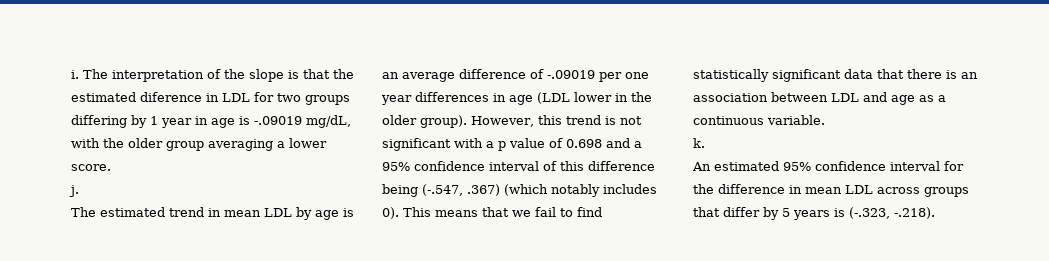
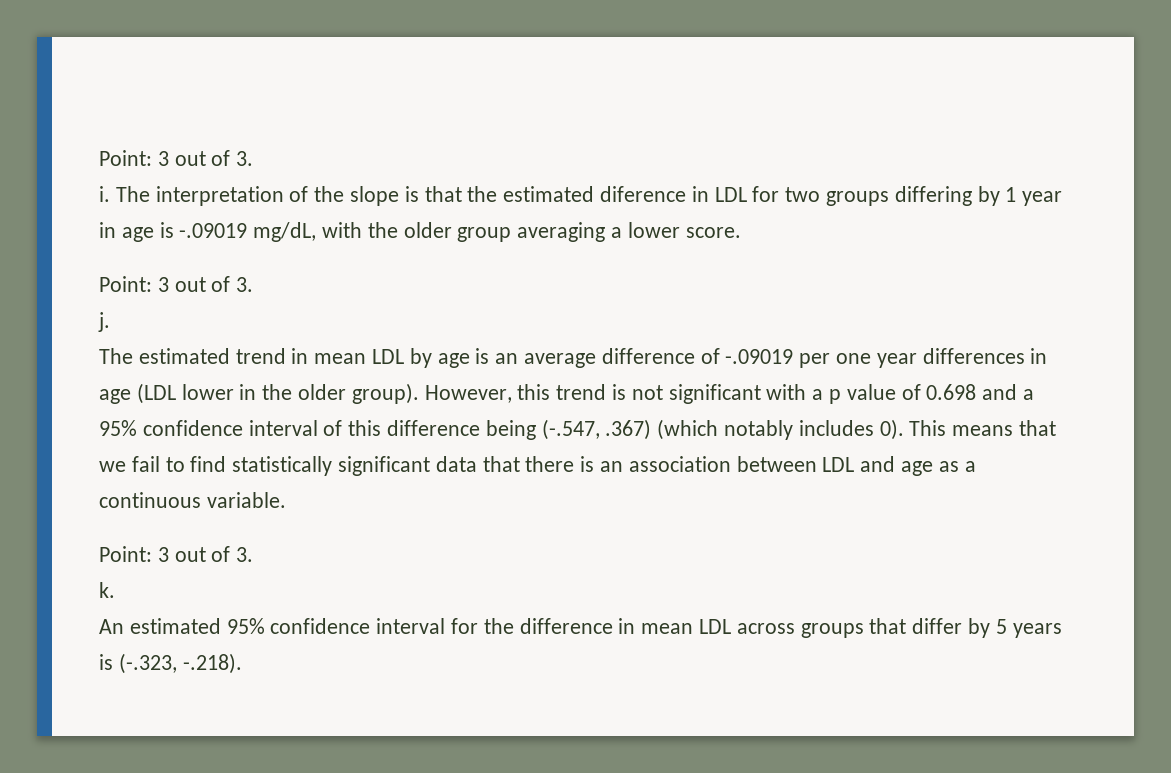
(71, 74) none -> [99,150,254,166] Point: 3 out of 3. //
(111, 167) none -> [99,276,254,292] // Point: 3 out of 3.
(825, 120) none -> [99,546,254,562] // Point: 3 out of 3.

